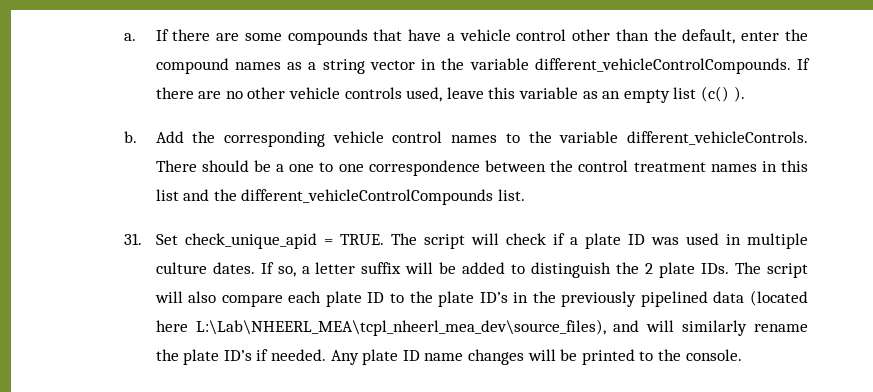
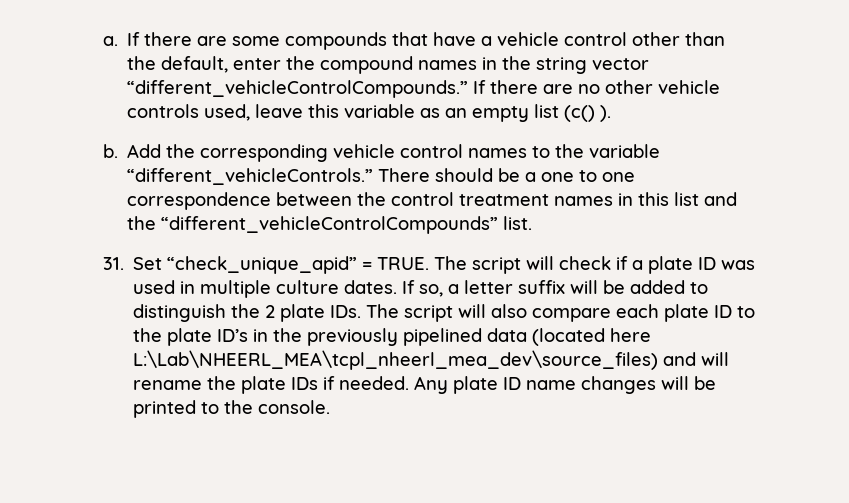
[287,58,791,74] as a string vector in the variable different_vehicleControlCompounds. -> [481,56,649,74] [126,80,468,98] in the string vector “different_vehicleControlCompounds.”
[627,131,808,145] different_vehicleControls. -> [126,168,373,185] “different_vehicleControls.”
[241,189,494,205] different_vehicleControlCompounds -> [160,216,498,234] “different_vehicleControlCompounds”
[184,233,317,249] check_unique_apid -> [166,256,357,274] “check_unique_apid”
[195,319,606,336] L:\Lab\NHEERL_MEA\tcpl_nheerl_mea_dev\source_files), -> [132,350,658,370] L:\Lab\NHEERL_MEA\tcpl_nheerl_mea_dev\source_files)
[682,320,748,336] similarly -> (729, 359) none
[223,350,252,361] ID’s -> [290,377,318,390] IDs

